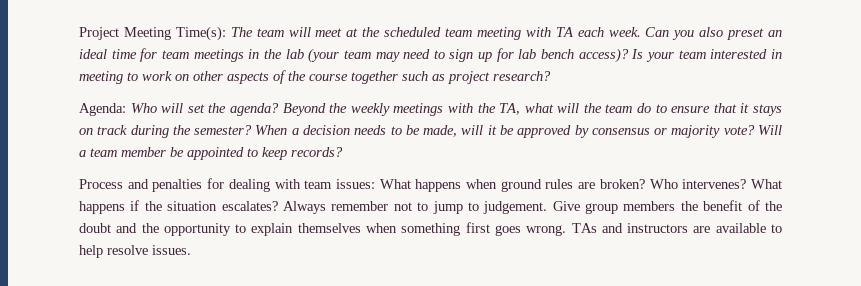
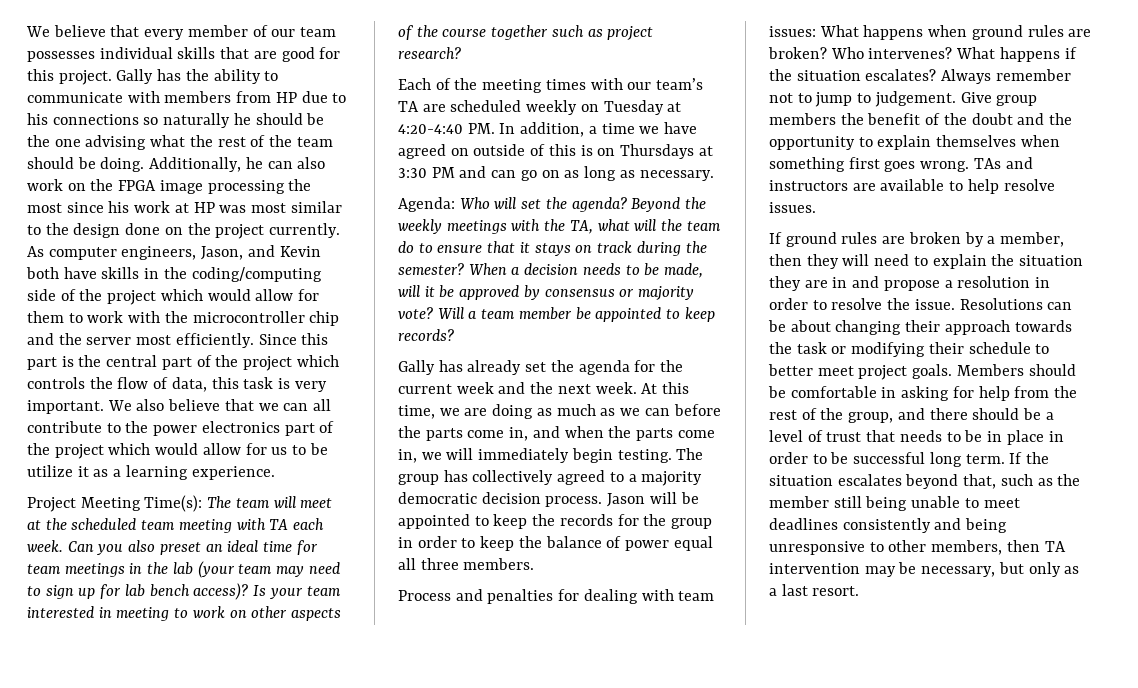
(79, 33) none -> [26,25,337,40] [27,47,341,62] [27,69,279,85] [27,91,347,103] [27,113,325,128] [27,135,333,150] [27,157,326,172] [27,179,312,194] [27,201,342,213] [27,223,341,239] [27,245,321,260] [26,267,322,282] [27,289,320,305] [27,311,340,326] [27,333,329,348] [27,355,339,371] [27,377,327,392] [27,399,332,414] [27,421,335,436] [27,443,328,459] [27,465,275,480] We believe that every member of our team possesses individual skills that are good for this project. Gally has the ability to communicate with members from HP due to his connections so naturally he should be the one advising what the rest of the team should be doing. Additionally, he can also work on the FPGA image processing the most since his work at HP was most similar to the design done on the project currently. As computer engineers, Jason, and Kevin both have skills in the coding/computing side of the project which would allow for them to work with the microcontroller chip and the server most efficiently. Since this part is the central part of the project which controls the flow of data, this task is very important. We also believe that we can all contribute to the power electronics part of the project which would allow for us to be utilize it as a learning experience. //
(551, 76) none -> [398,78,704,93] [398,100,682,115] [398,122,698,137] [398,144,713,159] [398,166,714,181] // Each of the meeting times with our team’s TA are scheduled weekly on Tuesday at 4:20-4:40 PM. In addition, a time we have agreed on outside of this is on Thursdays at 3:30 PM and can go on as long as necessary.
(343, 152) none -> [398,360,684,375] [398,382,690,394] [398,404,721,419] [398,426,715,441] [398,448,704,463] [398,470,703,486] [398,492,699,507] [398,514,713,529] [398,536,713,551] [398,558,535,570] // Gally has already set the agenda for the current week and the next week. At this time, we are doing as much as we can before the parts come in, and when the parts come in, we will immediately begin testing. The group has collectively agreed to a majority democratic decision process. Jason will be appointed to keep the records for the group in order to keep the balance of power equal all three members.
(191, 250) none -> [769,232,1065,247] [769,254,1084,269] [769,276,1051,291] [769,298,1073,310] [768,320,1072,335] [769,342,1050,357] [768,364,1076,380] [768,386,1078,401] [769,408,1054,423] [769,430,1064,445] [769,452,1050,467] [769,474,1081,489] [769,496,1020,511] [769,518,1008,533] [769,540,1066,555] [769,562,1080,577] [769,584,860,596] // If ground rules are broken by a member, then they will need to explain the situation they are in and propose a resolution in order to resolve the issue. Resolutions can be about changing their approach towards the task or modifying their schedule to better meet project goals. Members should be comfortable in asking for help from the rest of the group, and there should be a level of trust that needs to be in place in order to be successful long term. If the situation escalates beyond that, such as the member still being unable to meet deadlines consistently and being unresponsive to other members, then TA intervention may be necessary, but only as a last resort.

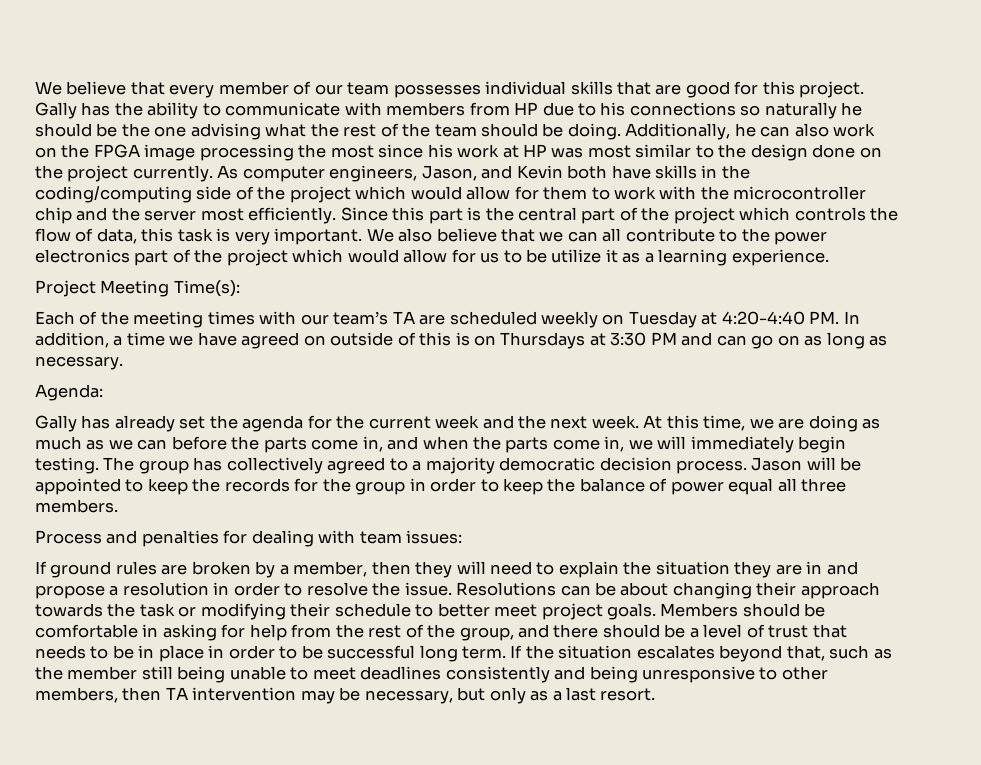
[207,496,333,508] [27,518,325,533] [27,540,318,555] [27,561,341,578] [27,583,341,600] [27,606,342,621] [398,25,654,40] [398,47,461,59] The team will meet at the scheduled team meeting with TA each week. Can you also preset an ideal time for team meetings in the lab (your team may need to sign up for lab bench access)? Is your team interested in meeting to work on other aspects of the course together such as project research? -> (240, 288) none
[459,197,707,212] [398,219,721,234] [398,241,707,256] [398,263,704,278] [398,285,695,300] [398,307,715,322] [398,329,454,341] Who will set the agenda? Beyond the weekly meetings with the TA, what will the team do to ensure that it stays on track during the semester? When a decision needs to be made, will it be approved by consensus or majority vote? Will a team member be appointed to keep records? -> (103, 392) none
[819,25,1092,40] [768,47,1077,62] [769,69,1071,84] [769,91,1038,107] [769,113,1073,125] [769,135,1060,150] [769,157,1033,172] [769,179,1055,194] [769,202,816,213] What happens when ground rules are broken? Who intervenes? What happens if the situation escalates? Always remember not to jump to judgement. Give group members the benefit of the doubt and the opportunity to explain themselves when something first goes wrong. TAs and instructors are available to help resolve issues. -> (463, 537) none

